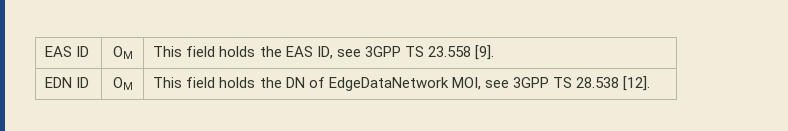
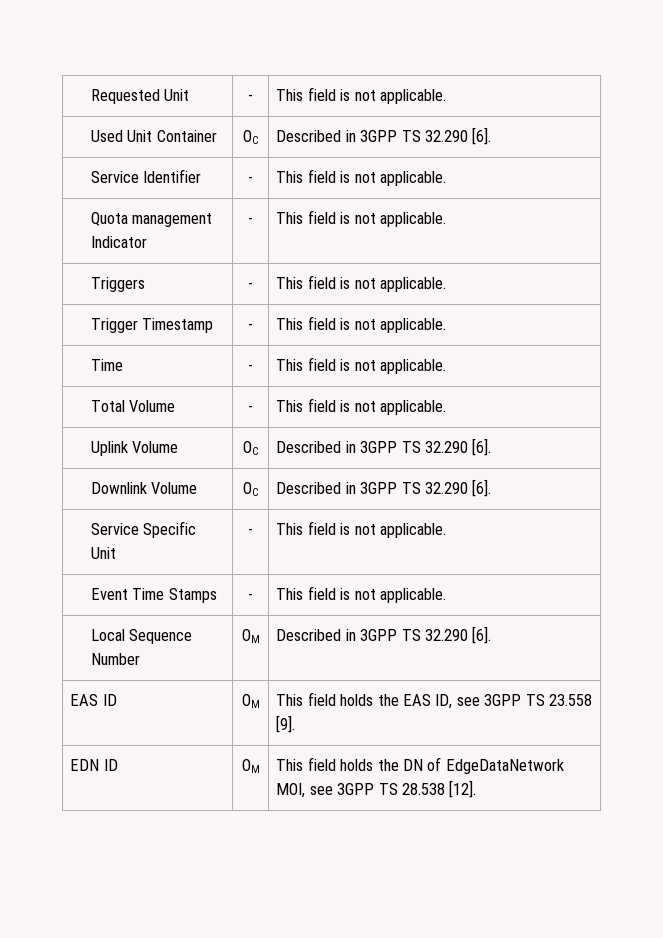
(45, 51) none -> [90,89,190,104] [248,94,253,101] [276,87,446,104] [90,130,217,142] [242,130,259,144] [276,127,492,145] [90,169,202,183] [248,176,253,183] [276,169,446,186] [90,212,213,227] [90,236,147,248] [248,217,253,224] [276,210,446,227] [90,277,145,292] [248,282,253,289] [276,275,446,292] [90,318,214,333] [248,323,253,330] [276,316,446,333] [90,359,123,371] [248,364,253,371] [276,357,446,374] [90,400,176,412] [248,405,253,412] [276,398,446,415] [90,441,179,456] [242,441,259,455] [276,438,492,456] [90,482,198,494] [242,482,259,496] [276,479,492,497] [90,521,197,538] [90,547,116,559] [248,528,253,535] [276,521,446,538] [90,588,217,603] [248,593,253,600] [276,586,446,603] [90,629,193,644] [90,653,140,665] [241,629,260,643] [276,626,492,644] Requested Unit | - | This field is not applicable. // Used Unit Container | OC | Described in 3GPP TS 32.290 [6]. // Service Identifier | - | This field is not applicable. // Quota management Indicator | - | This field is not applicable. // Triggers | - | This field is not applicable. // Trigger Timestamp | - | This field is not applicable. // Time | - | This field is not applicable. // Total Volume | - | This field is not applicable. // Uplink Volume | OC | Described in 3GPP TS 32.290 [6]. // Downlink Volume | OC | Described in 3GPP TS 32.290 [6]. // Service Specific Unit | - | This field is not applicable. // Event Time Stamps | - | This field is not applicable. // Local Sequence Number | OM | Described in 3GPP TS 32.290 [6]. //

